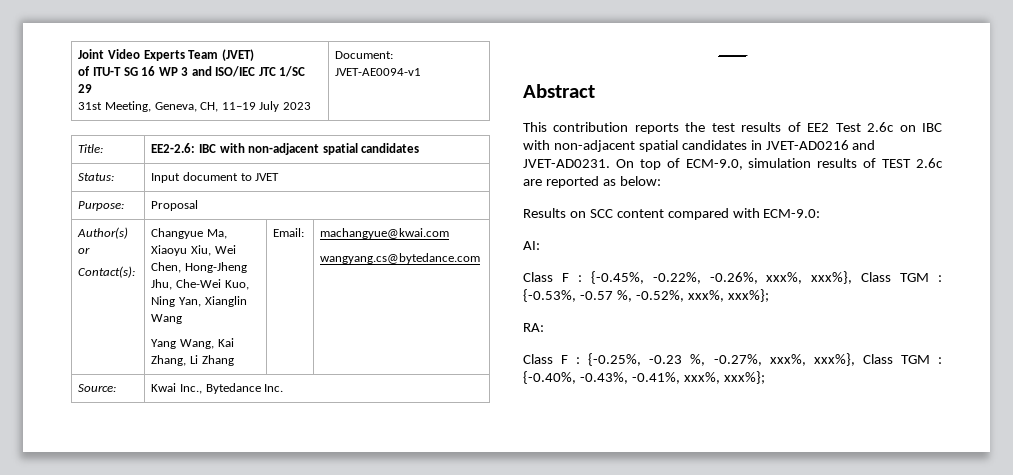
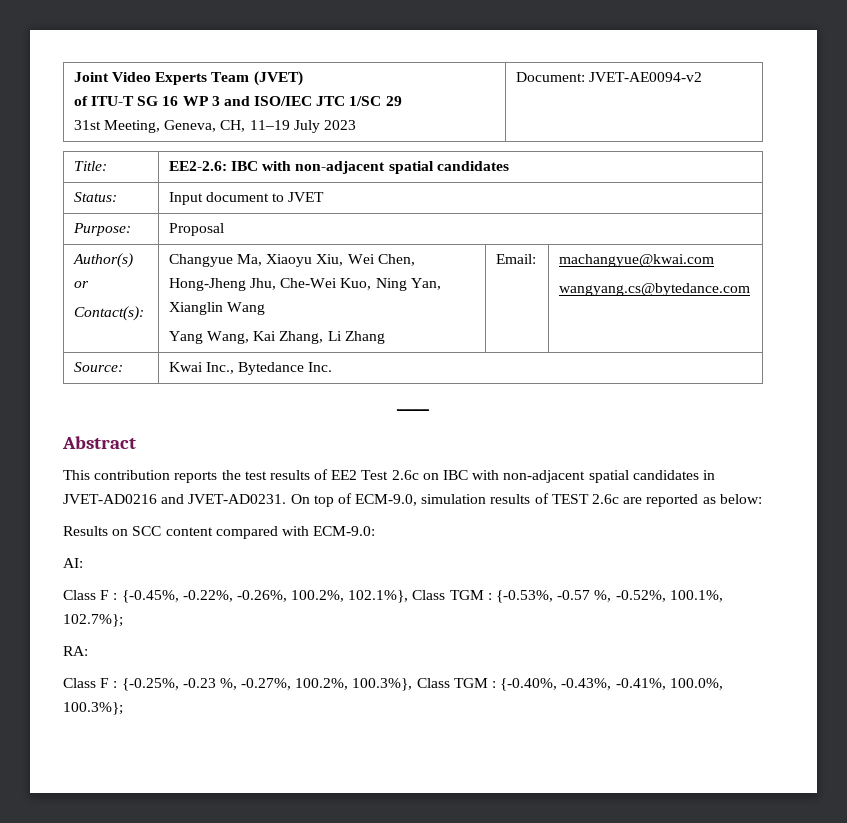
[335,68,422,76] JVET-AE0094-v1 -> [588,72,702,82] JVET-AE0094-v2
[766,271,853,284] xxx%, xxx%}, -> [291,590,409,603] 100.2%, 102.1%},
[687,289,769,302] xxx%, xxx%}; -> [669,590,723,602] [63,614,123,627] 100.1%, 102.7%};
[769,353,855,366] xxx%, xxx%}, -> [295,678,413,691] 100.2%, 100.3%},
[683,371,765,384] xxx%, xxx%}; -> [669,678,723,690] [63,702,123,715] 100.0%, 100.3%};

